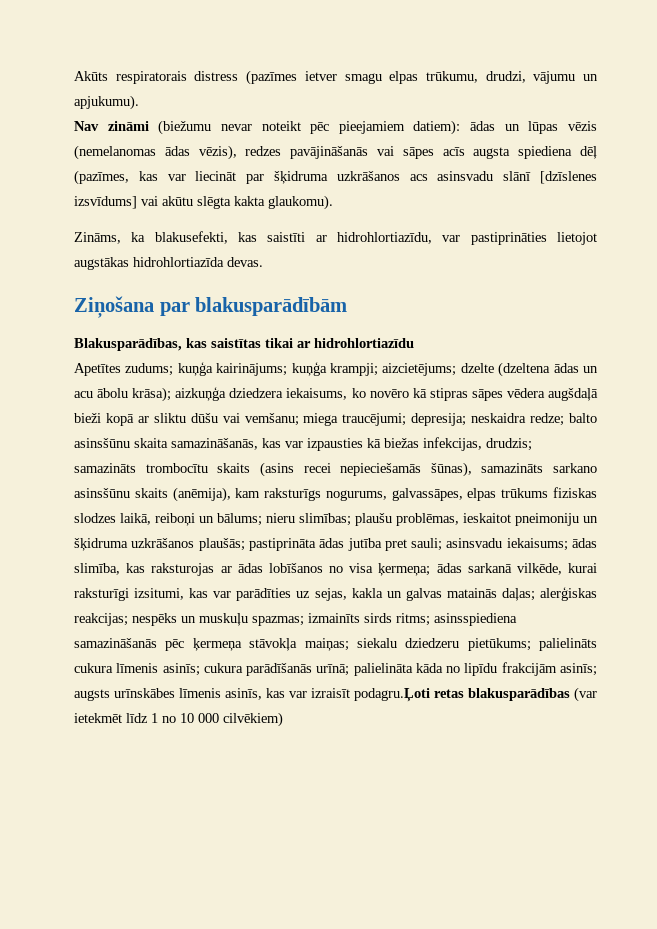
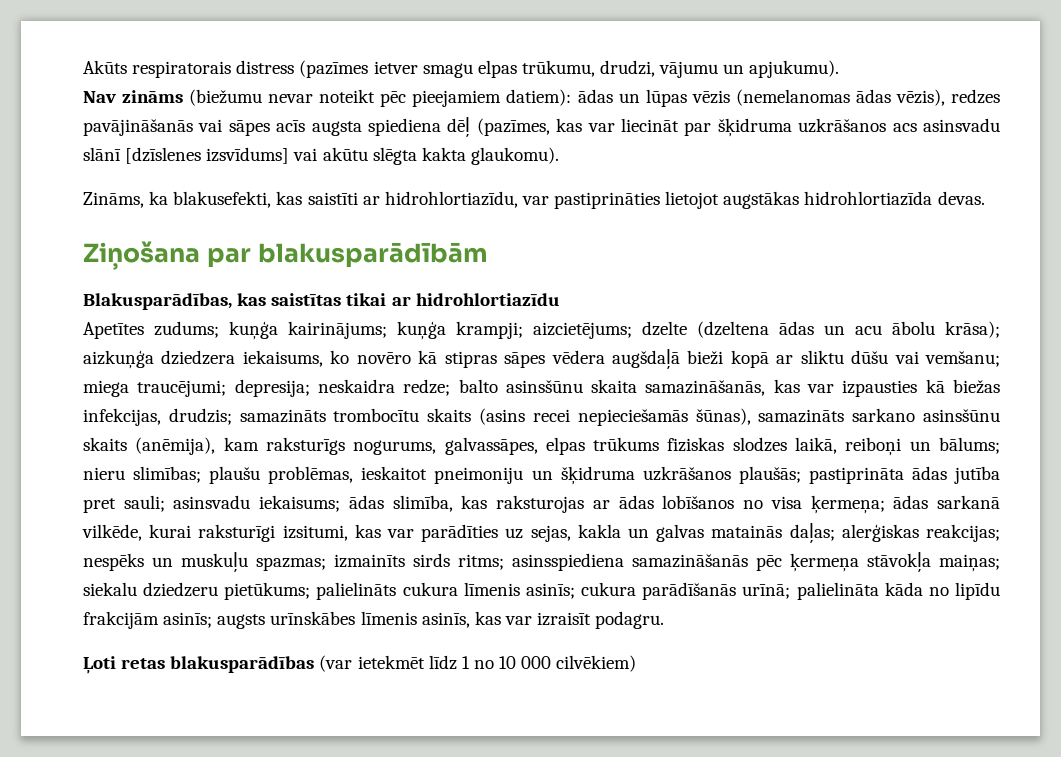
[107,121,149,131] zināmi -> [122,90,184,103] zināms
[354,688,430,702] podagru.Ļoti -> [595,611,665,629] [83,656,116,674] podagru. // Ļoti

